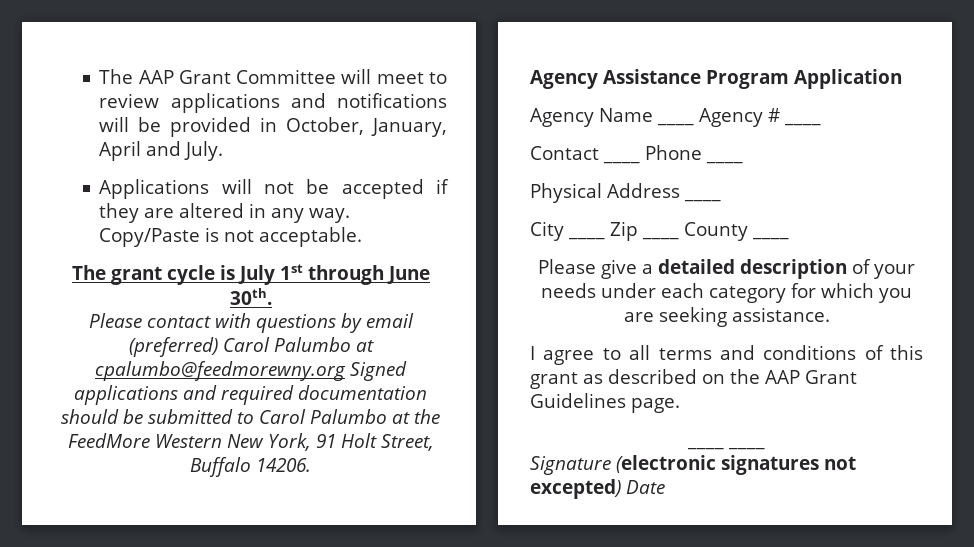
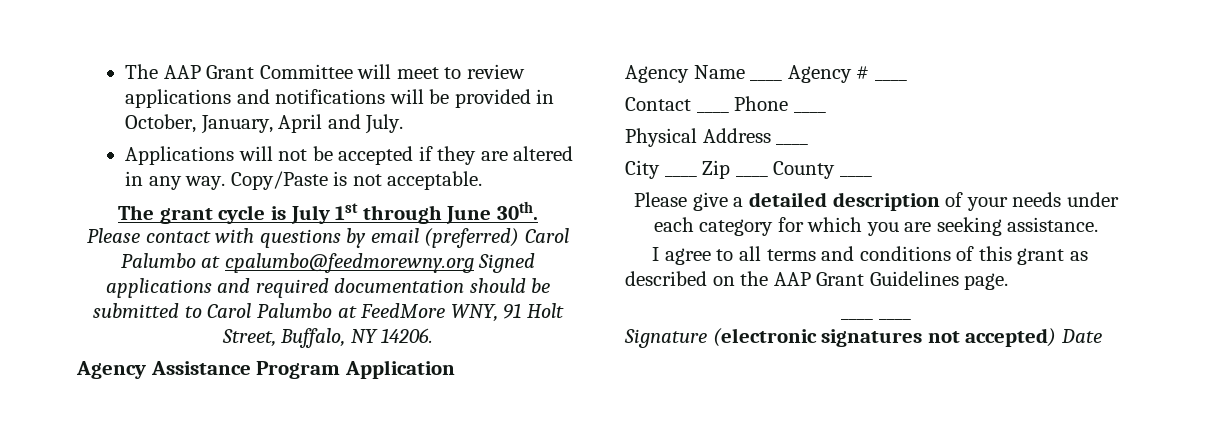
[414,409,440,424] [67,433,311,451] the FeedMore Western New York, -> [360,303,498,322] FeedMore WNY,
[190,457,251,477] Buffalo -> [280,328,378,348] Buffalo, NY
[530,479,621,499] excepted) -> [965,328,1057,347] accepted)

